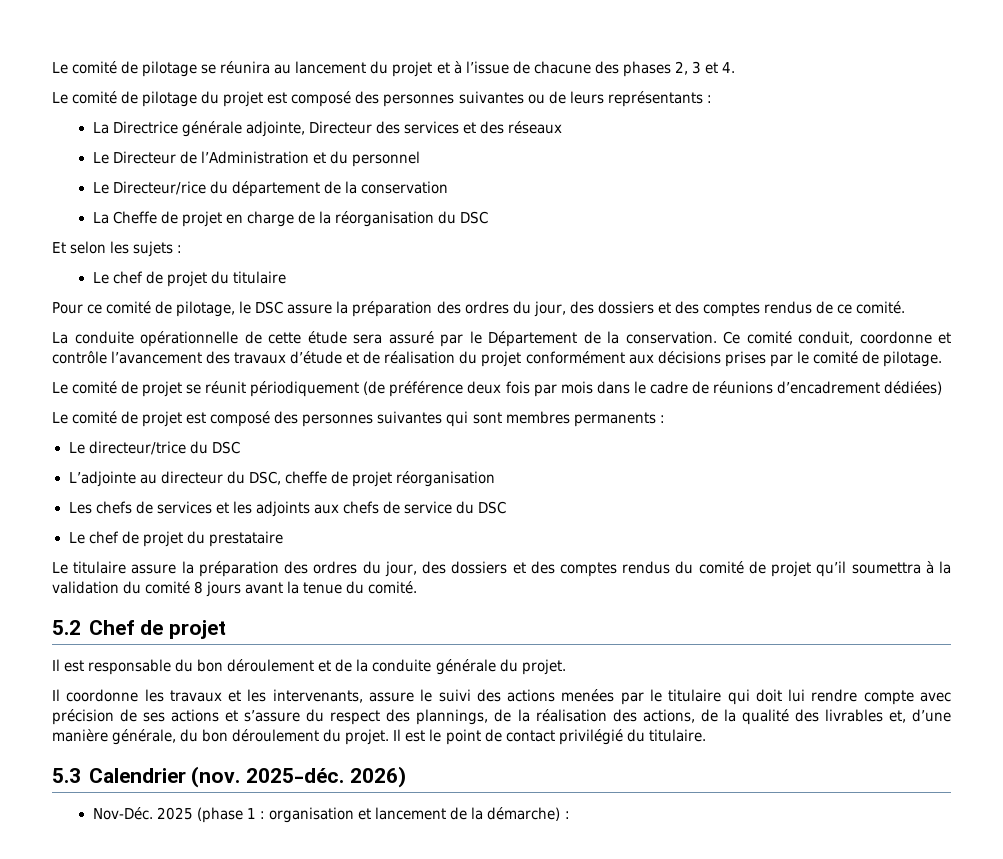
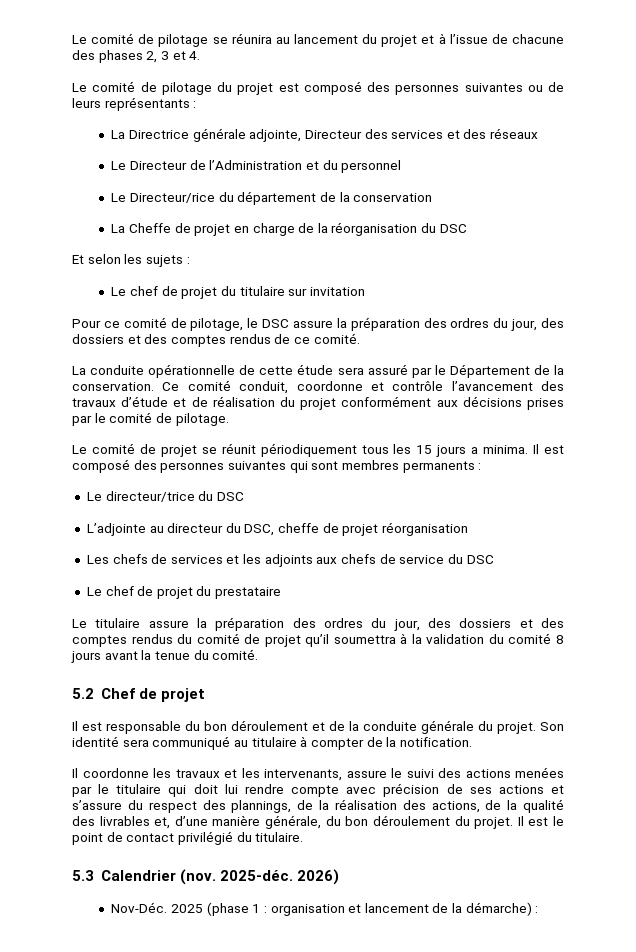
(287, 277) none -> [288,287,365,296] sur invitation
[363,381,942,397] [52,411,183,427] (de préférence deux fois par mois dans le cadre de réunions d’encadrement dédiées) // Le comité de projet -> [361,444,540,457] tous les 15 jours a minima. Il
(566, 667) none -> [540,722,564,731] [72,736,472,750] Son identité sera communiqué au titulaire à compter de la notification.

